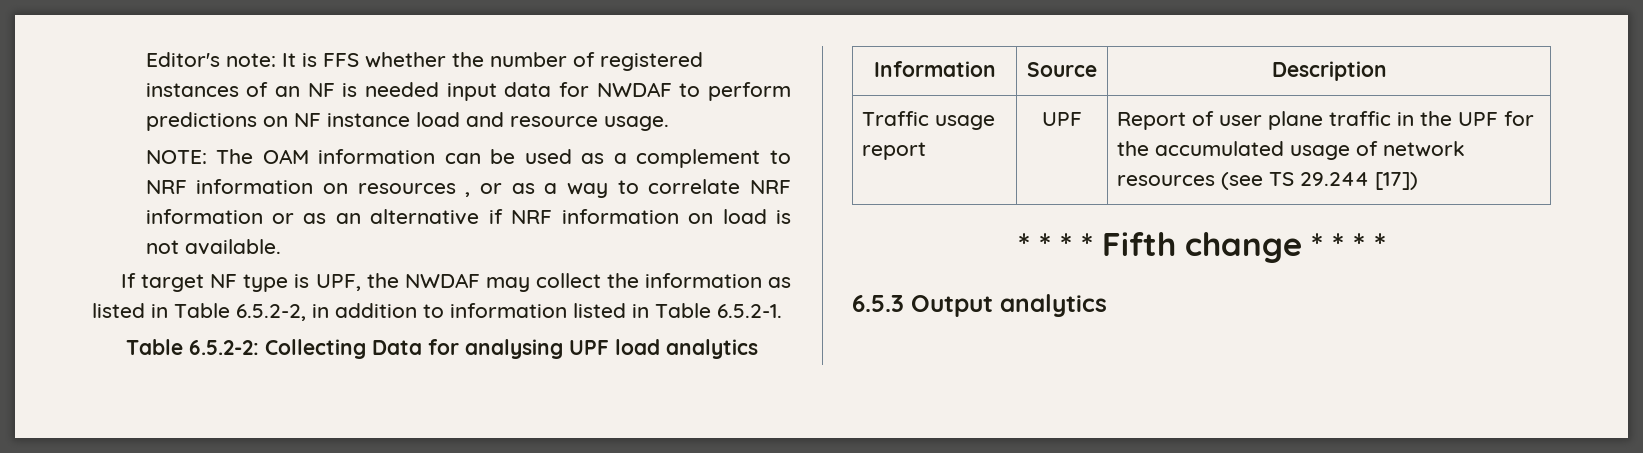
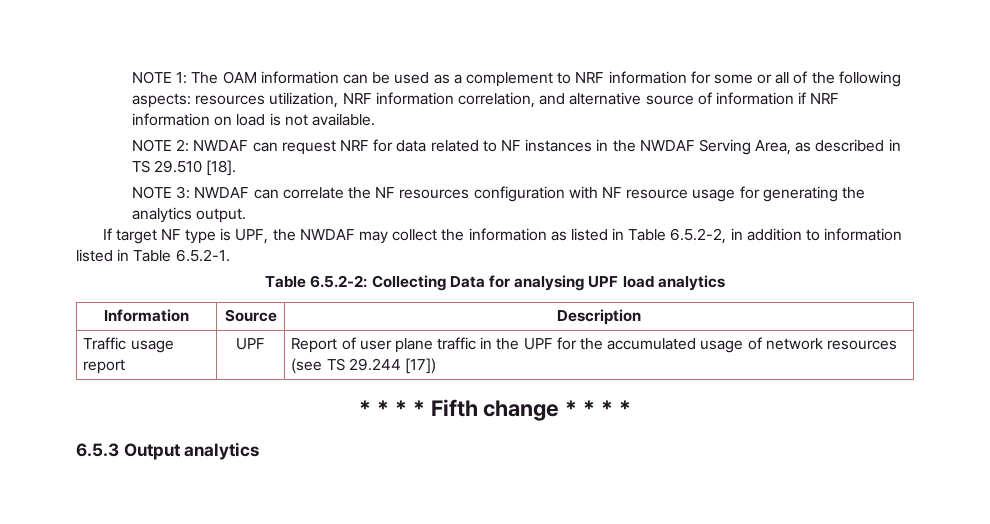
[145,52,703,71] [145,82,791,101] [145,112,669,131] [145,150,207,164] Editor's note: It is FFS whether the number of registered instances of an NF is needed input data for NWDAF to perform predictions on NF instance load and resource usage. // NOTE: -> [132,71,188,84] NOTE 1:
[322,179,791,198] [145,209,480,225] on resources , or as a way to correlate NRF information or as an alternative -> [690,71,901,87] [132,92,794,108] for some or all of the following aspects: resources utilization, NRF information correlation, and alternative source of information
(281, 247) none -> [132,139,901,155] [132,160,237,176] [132,186,865,202] [132,207,247,223] // NOTE 2: NWDAF can request NRF for data related to NF instances in the NWDAF Serving Area, as described in TS 29.510 [18]. // NOTE 3: NWDAF can correlate the NF resources configuration with NF resource usage for generating the analytics output.

